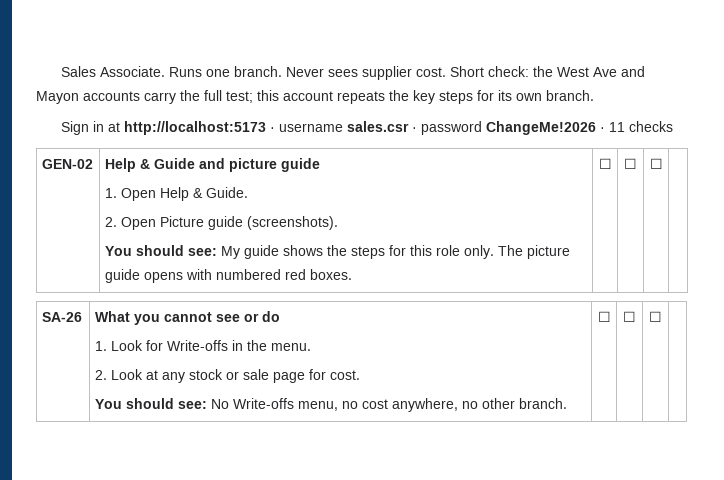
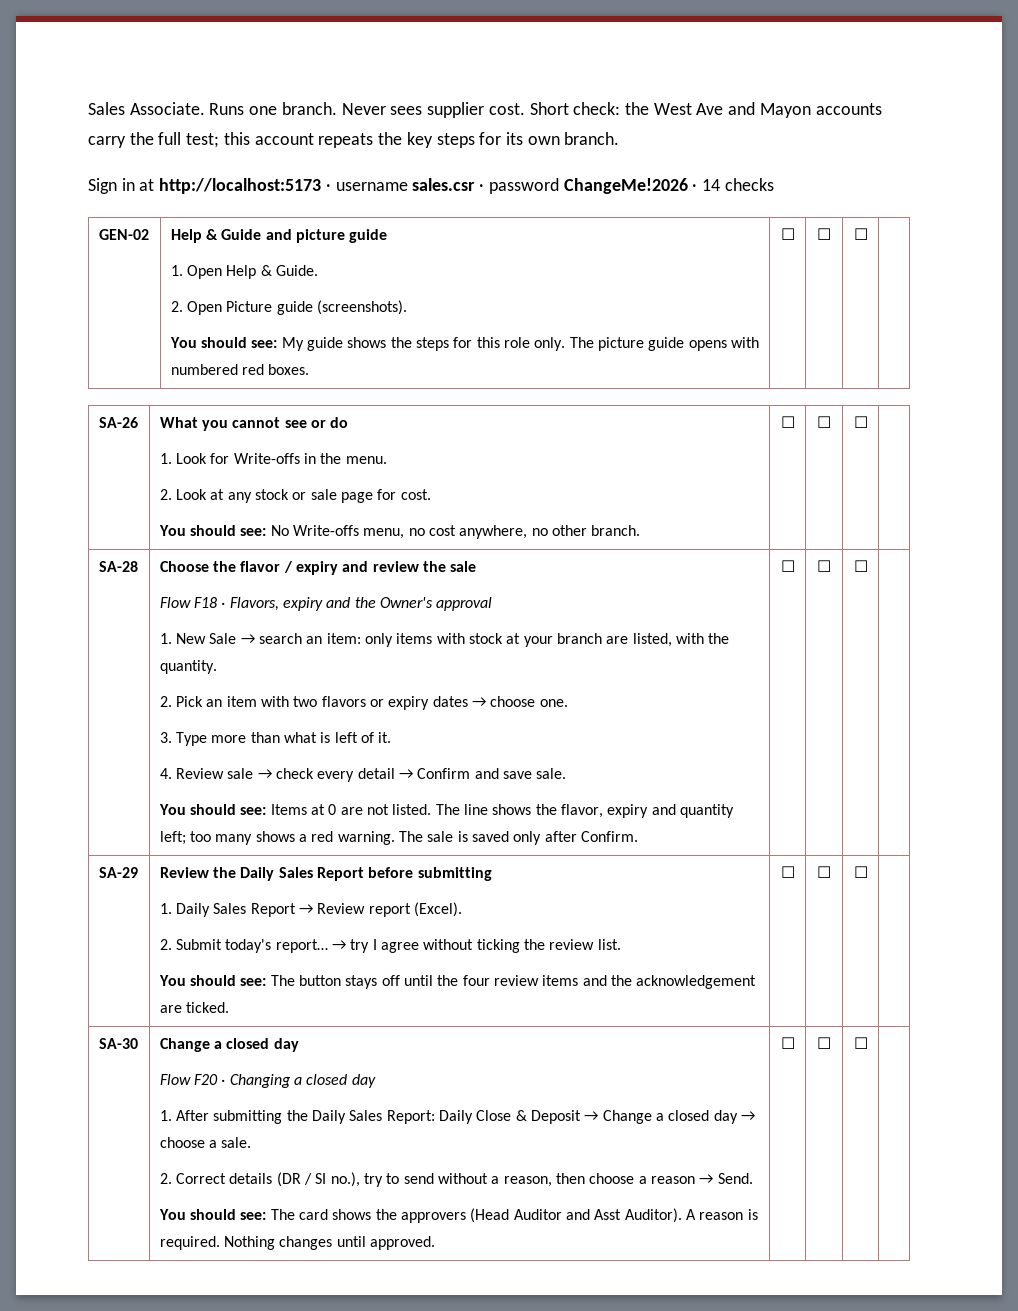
[608,122,625,132] 11 -> [701,179,720,191] 14
(662, 316) none -> [98,561,138,572] [159,561,477,575] [159,597,493,611] [159,633,730,647] [159,660,217,674] [159,696,568,710] [159,732,392,746] [159,768,567,782] [158,804,734,818] [159,831,638,845] [780,560,795,572] [817,560,831,572] [853,560,868,572] [98,867,138,878] [159,867,492,881] [159,902,462,917] [159,939,621,953] [158,975,757,989] [159,1002,230,1013] [780,866,795,878] [817,866,831,878] [853,866,868,878] [98,1038,138,1049] [159,1038,299,1052] [159,1074,376,1088] [159,1110,755,1124] [159,1137,252,1148] [159,1172,753,1187] [158,1208,758,1223] [159,1236,436,1250] [780,1037,795,1049] [817,1037,831,1049] [853,1037,868,1049] // SA-28 | Choose the flavor / expiry and review the sale // Flow F18 · Flavors, expiry and the Owner's approval // 1. New Sale → search an item: only items with stock at your branch are listed, with the quantity. // 2. Pick an item with two flavors or expiry dates → choose one. // 3. Type more than what is left of it. // 4. Review sale → check every detail → Confirm and save sale. // You should see: Items at 0 are not listed. The line shows the flavor, expiry and quantity left; too many shows a red warning. The sale is saved only after Confirm. | ☐ | ☐ | ☐ | // SA-29 | Review the Daily Sales Report before submitting // 1. Daily Sales Report → Review report (Excel). // 2. Submit today's report… → try I agree without ticking the review list. // You should see: The button stays off until the four review items and the acknowledgement are ticked. | ☐ | ☐ | ☐ | // SA-30 | Change a closed day // Flow F20 · Changing a closed day // 1. After submitting the Daily Sales Report: Daily Close & Deposit → Change a closed day → choose a sale. // 2. Correct details (DR / SI no.), try to send without a reason, then choose a reason → Send. // You should see: The card shows the approvers (Head Auditor and Asst Auditor). A reason is required. Nothing changes until approved. | ☐ | ☐ | ☐ |

